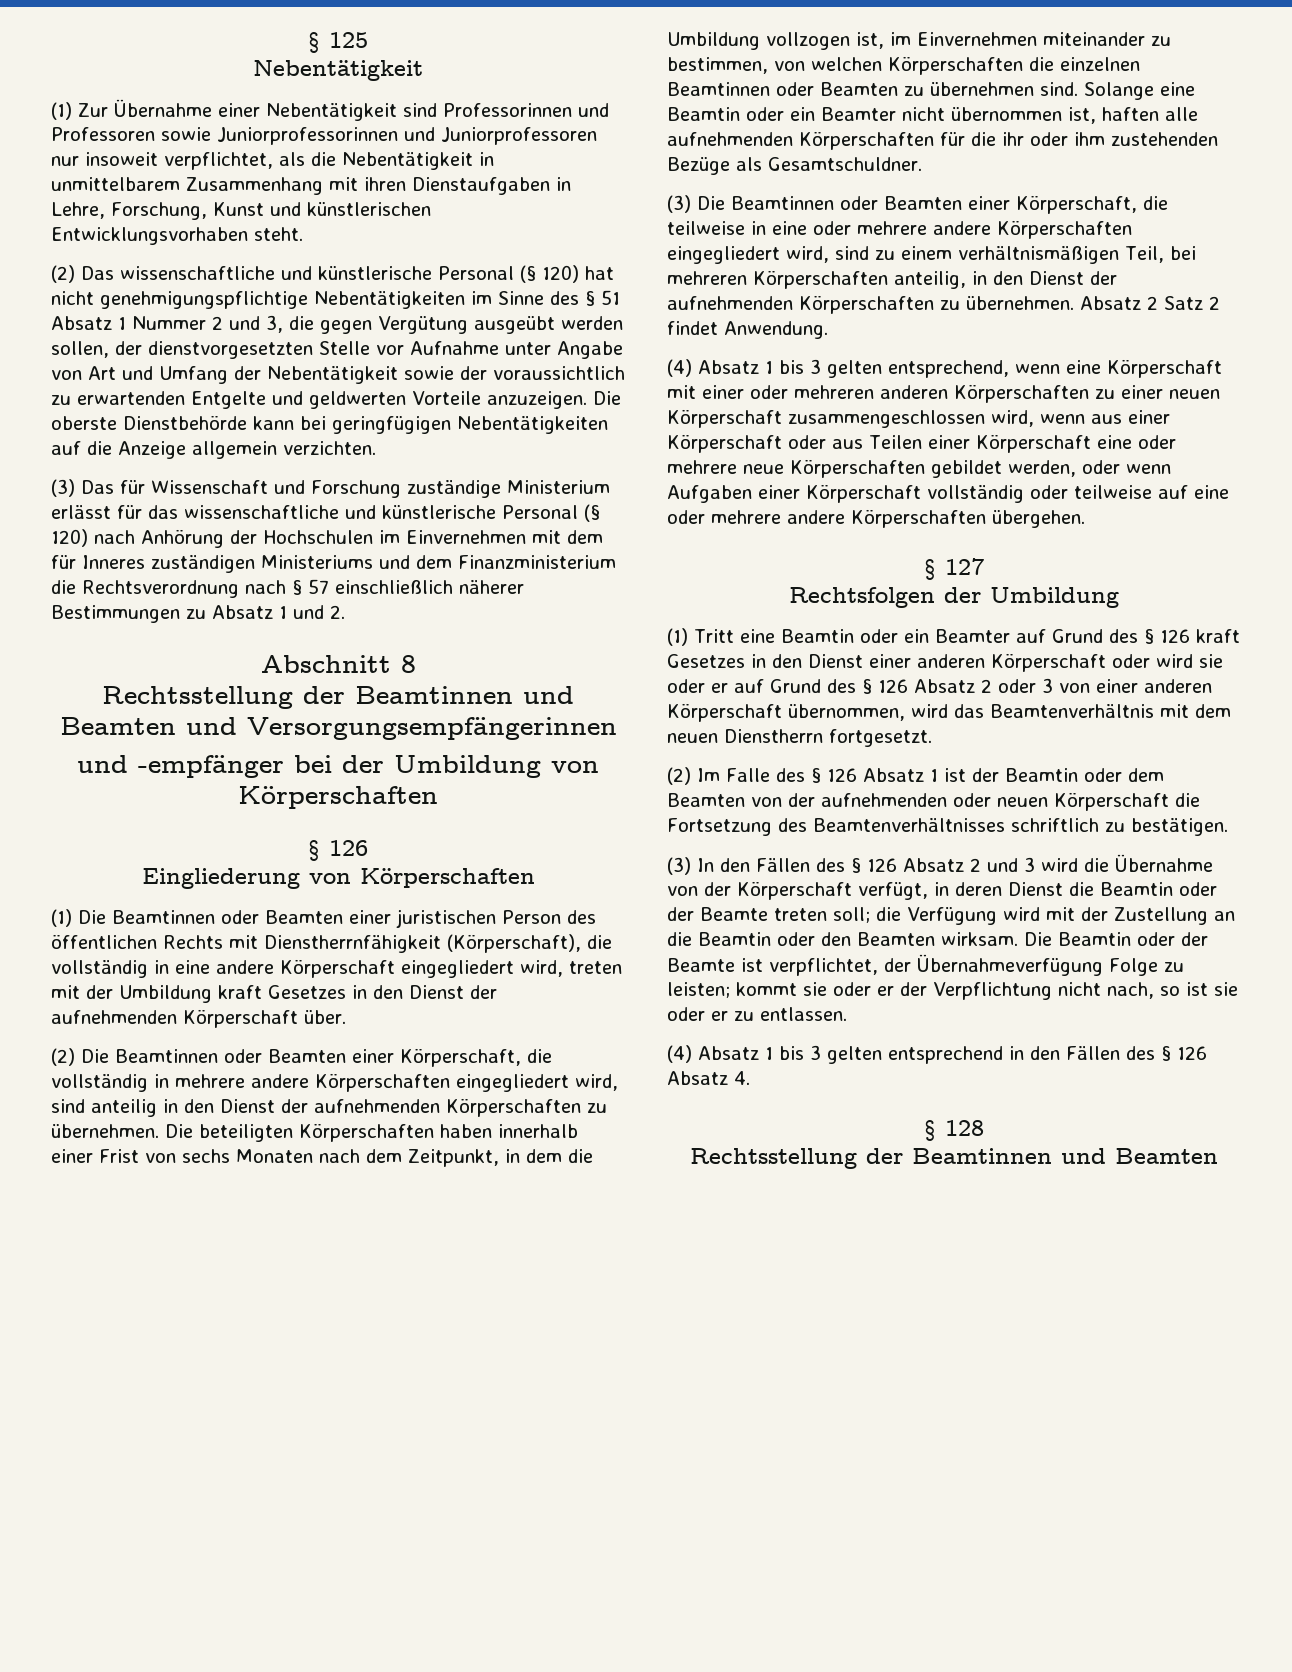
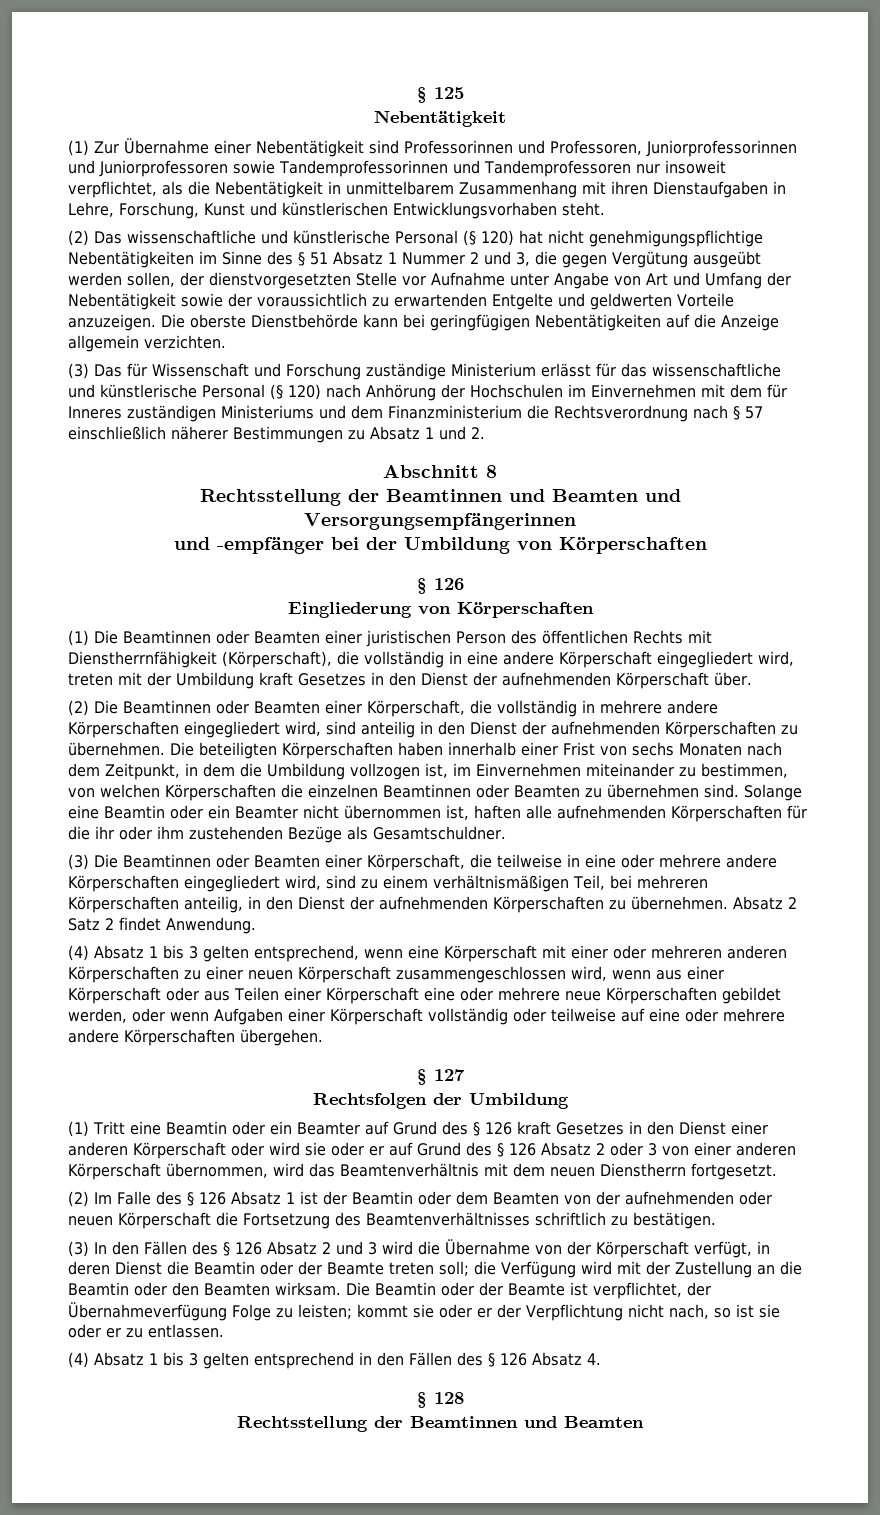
[51,127,211,141] Professoren sowie -> [550,140,642,155] Professoren,
(597, 136) none -> [233,160,631,177] sowie Tandemprofessorinnen und Tandemprofessoren

